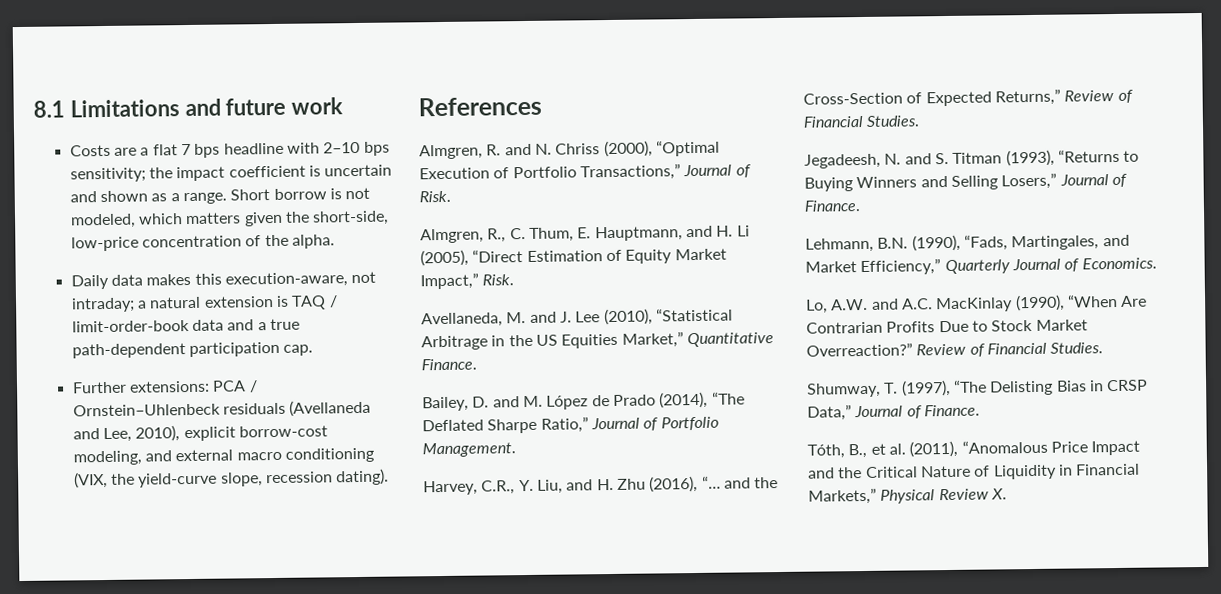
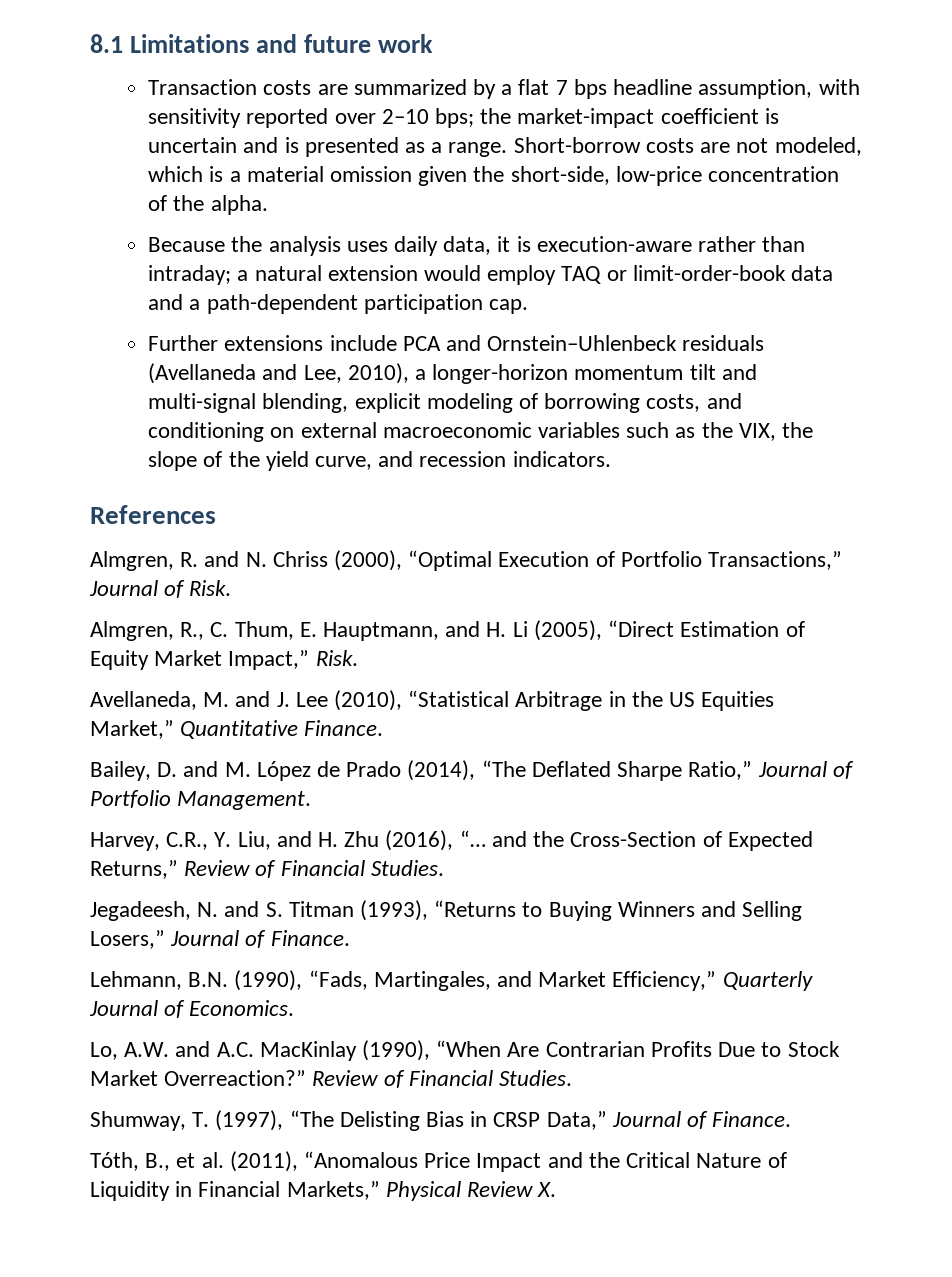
[69,144,138,157] Costs are -> [148,79,497,99] Transaction costs are summarized by
[287,141,390,156] [69,166,226,183] with 2–10 bps sensitivity; the impact -> [698,79,860,99] [148,108,655,128] assumption, with sensitivity reported over 2–10 bps; the market-impact
[100,190,149,203] shown -> [284,137,399,157] is presented
[230,187,371,201] [69,212,242,229] Short borrow is not modeled, which matters -> [513,137,862,156] [148,166,413,182] Short-borrow costs are not modeled, which is a material omission
[70,271,377,290] [70,295,338,313] Daily data makes this execution-aware, not intraday; a natural extension is TAQ / -> [148,236,806,256] [148,265,627,285] Because the analysis uses daily data, it is execution-aware rather than intraday; a natural extension would employ TAQ or
[270,318,301,331] true -> (201, 304) none
[129,380,258,393] extensions: PCA / -> [224,335,482,351] extensions include PCA and
[183,425,329,442] [72,447,375,466] [73,468,390,489] explicit borrow-cost modeling, and external macro conditioning (VIX, the yield-curve slope, recession dating). -> [415,364,757,384] [148,393,742,413] [148,422,814,442] [148,451,611,471] a longer-horizon momentum tilt and multi-signal blending, explicit modeling of borrowing costs, and conditioning on external macroeconomic variables such as the VIX, the slope of the yield curve, and recession indicators.

